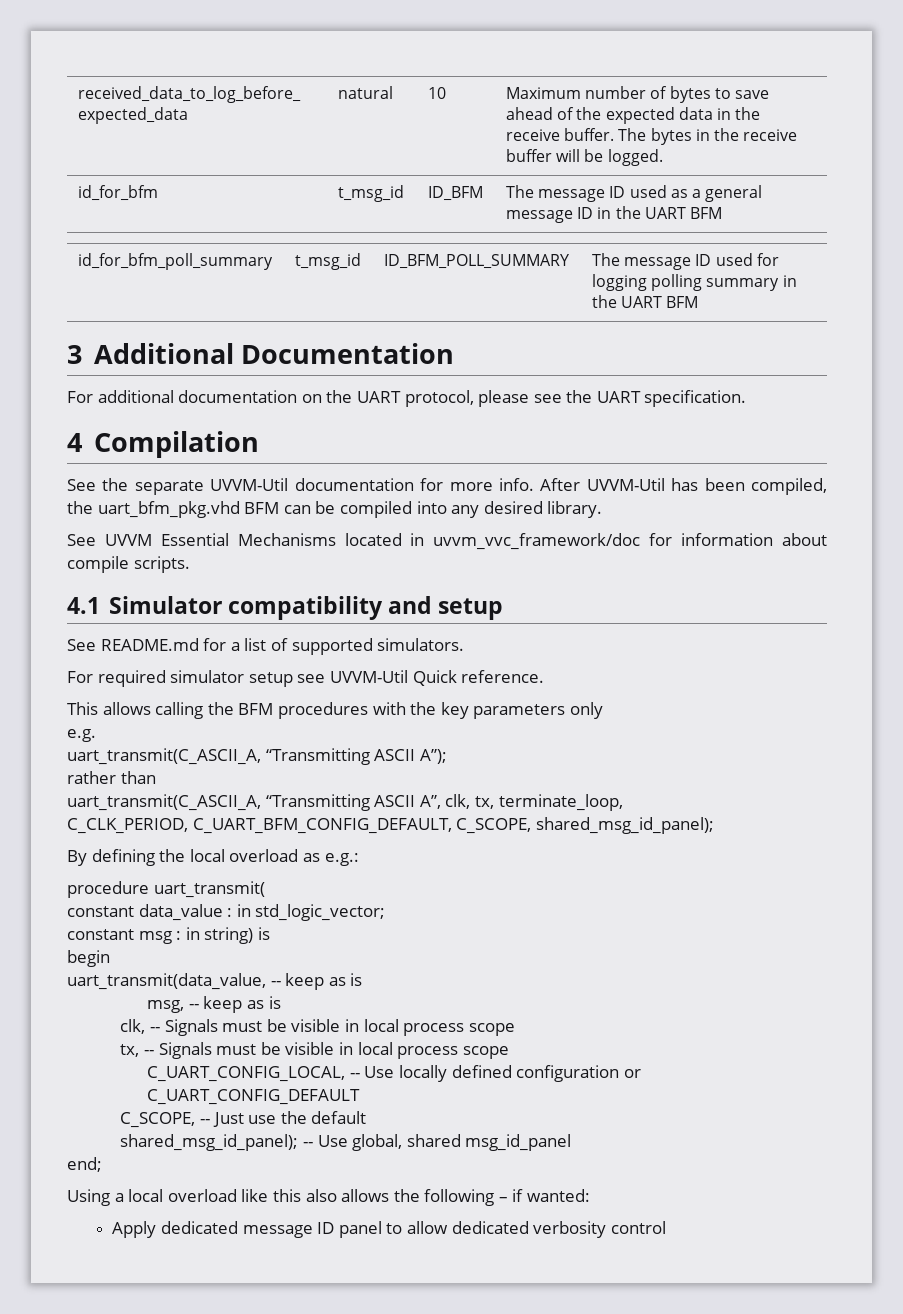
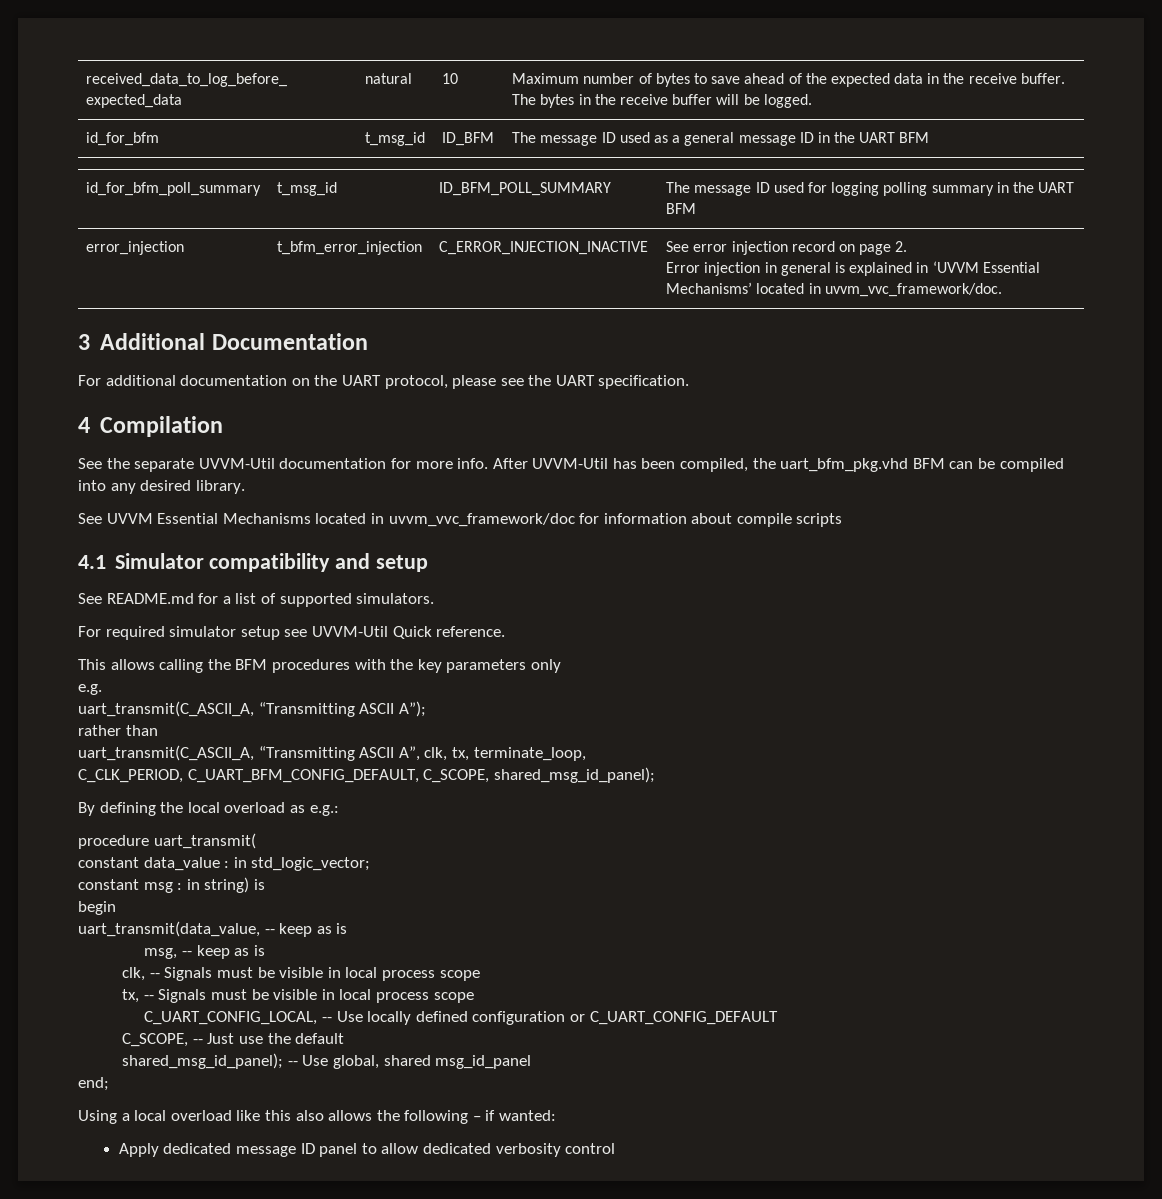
(699, 302) none -> [86,241,185,255] [277,241,423,255] [439,241,649,255] [666,241,908,255] [666,261,1040,276] [666,282,1002,297] // error_injection | t_bfm_error_injection | C_ERROR_INJECTION_INACTIVE | See error injection record on page 2. // Error injection in general is explained in ‘UVVM Essential Mechanisms’ located in uvvm_vvc_framework/doc.
[133,556,190,573] scripts. -> [796,513,843,527] scripts

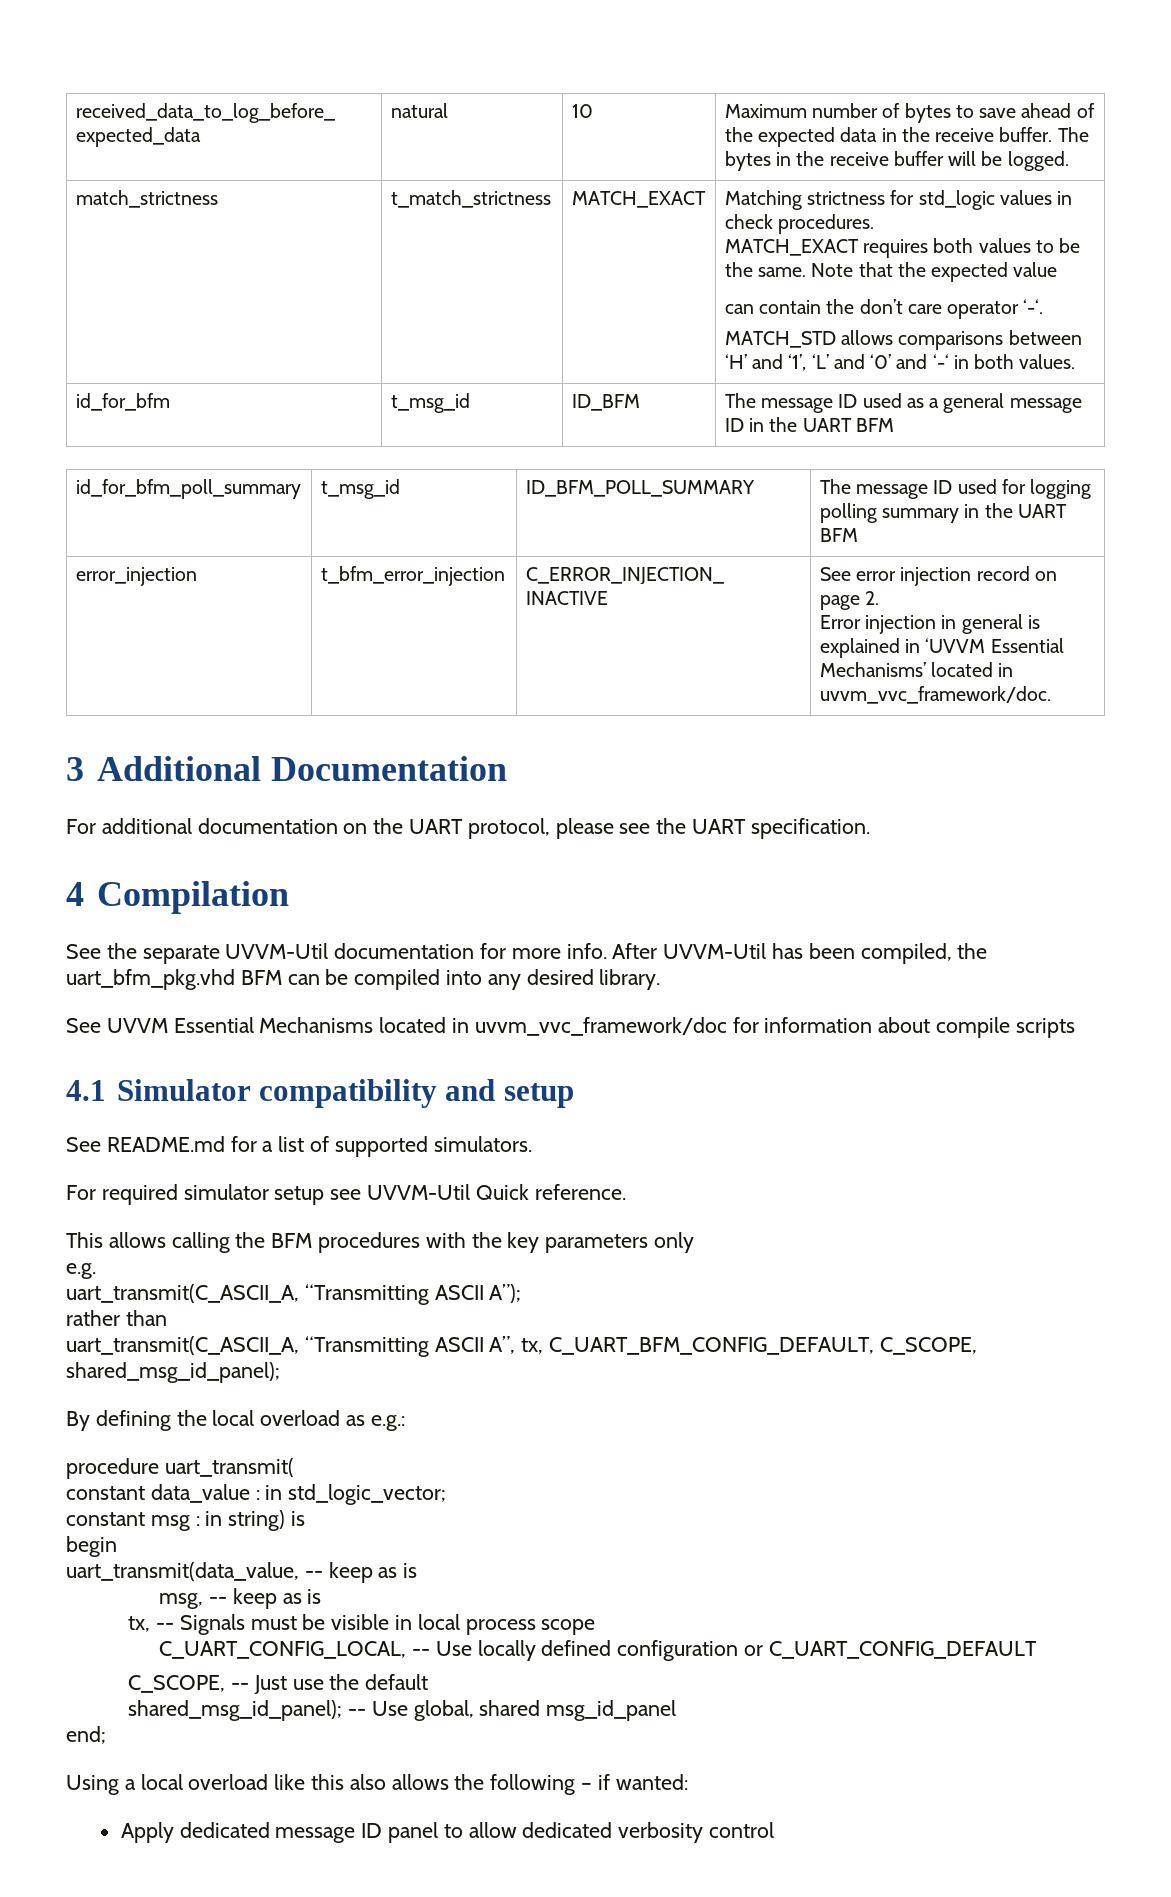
(812, 101) none -> [75,190,218,208] [390,190,551,208] [571,191,706,208] [724,190,1073,210] [724,214,875,234] [724,238,1081,258] [724,262,1058,282] [724,299,1044,319] [724,330,1082,350] [724,354,1076,371] // match_strictness | t_match_strictness | MATCH_EXACT | Matching strictness for std_logic values in check procedures. // MATCH_EXACT requires both values to be the same. Note that the expected value // can contain the don’t care operator ‘-‘. // MATCH_STD allows comparisons between ‘H’ and ‘1’, ‘L’ and ‘0’ and ‘-‘ in both values.
[424,747,586,761] [78,769,183,783] clk, tx, terminate_loop, // C_CLK_PERIOD, -> [521,1338,544,1354] tx,
[122,967,480,981] // clk, -- Signals must be visible in local process scope -> (322, 1596) none

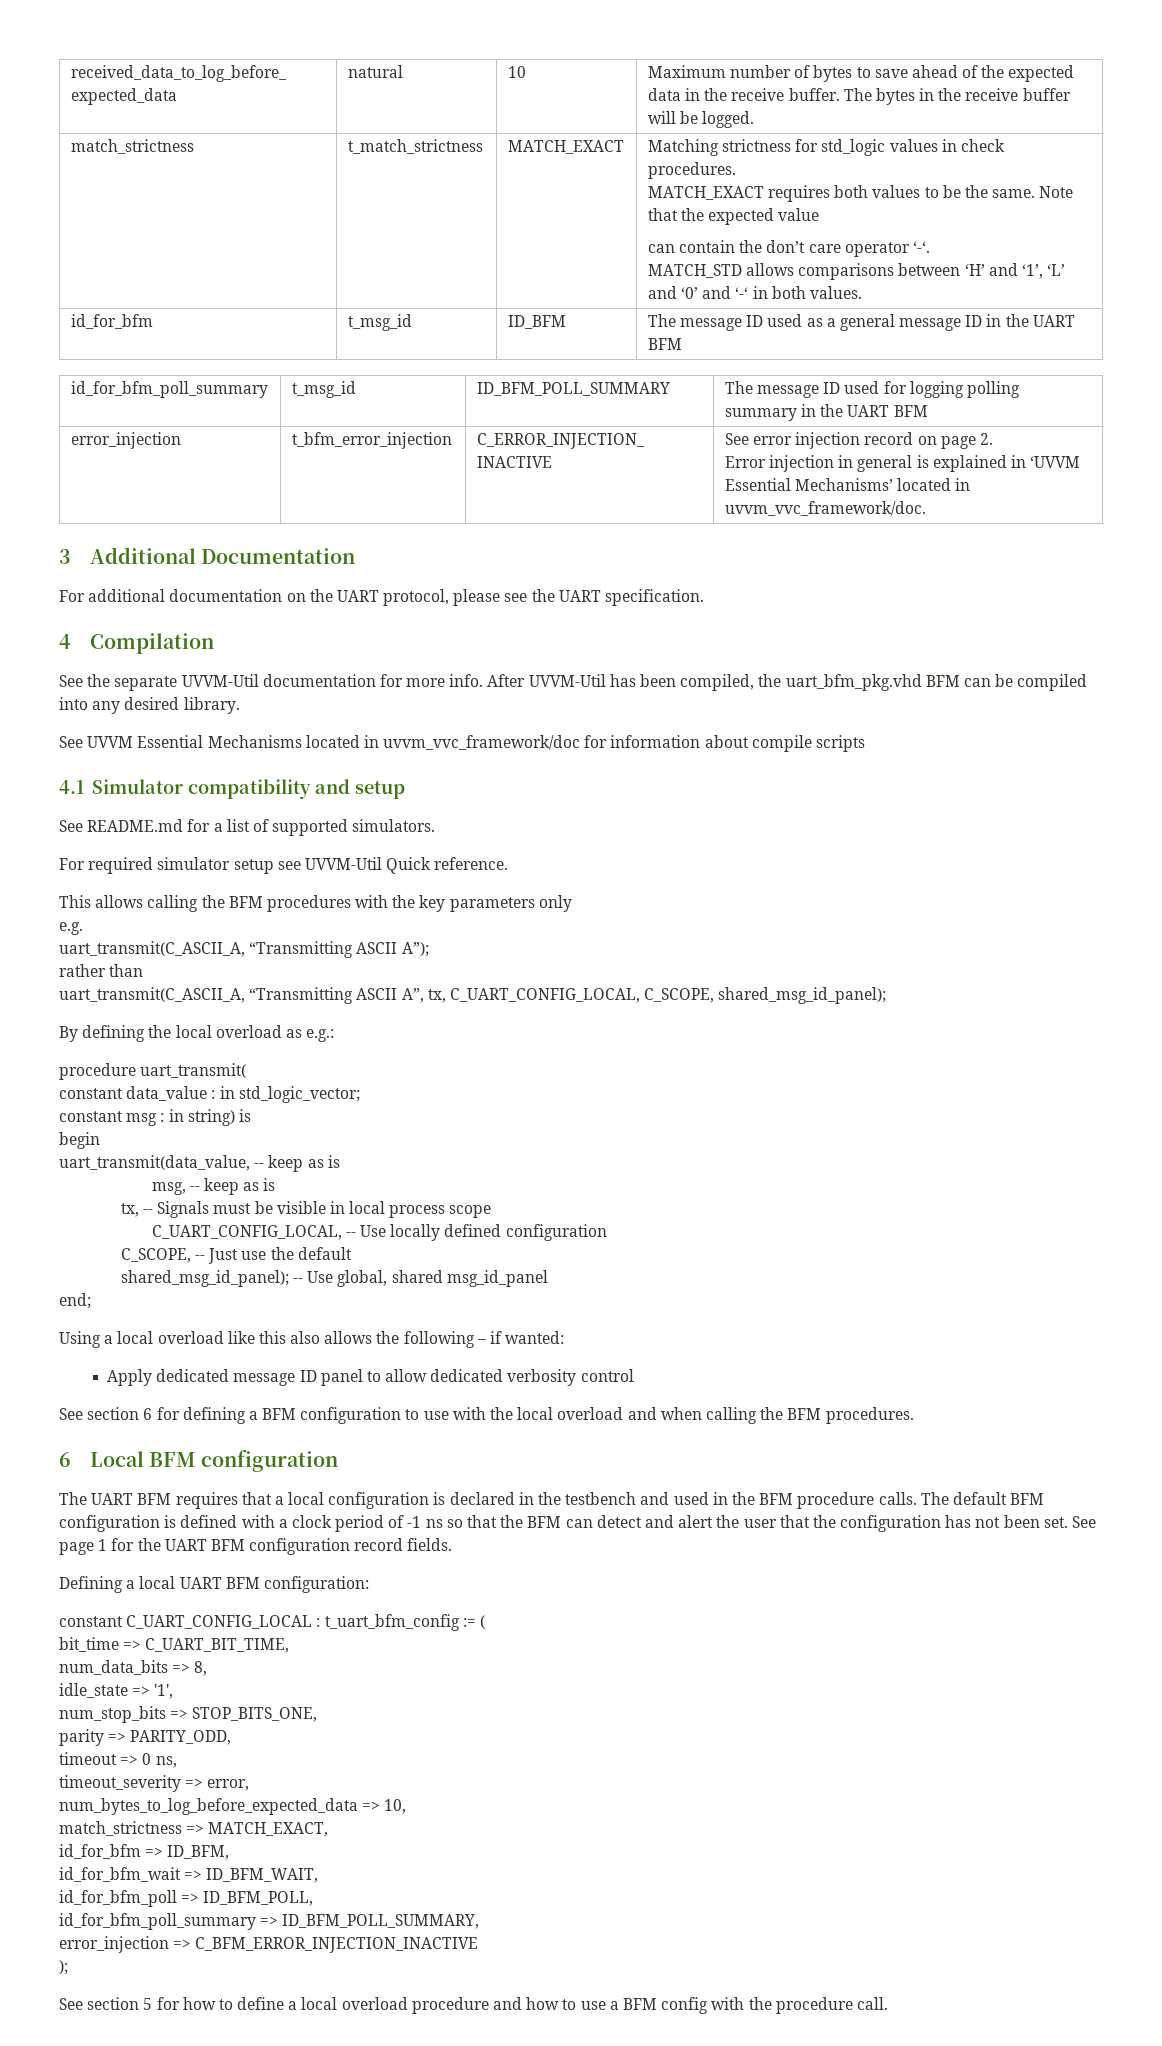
[549,1337,875,1355] C_UART_BFM_CONFIG_DEFAULT, -> [449,988,640,1003] C_UART_CONFIG_LOCAL,
[743,1641,1037,1659] or C_UART_CONFIG_DEFAULT -> (607, 1232) none
(774, 1830) none -> [59,1407,914,1424] [59,1450,339,1472] [59,1492,1045,1509] [59,1515,1096,1532] [59,1538,453,1555] [59,1576,369,1593] [59,1614,485,1631] [59,1637,290,1653] [59,1660,208,1676] [59,1683,174,1699] [59,1706,318,1723] [59,1729,232,1746] [59,1752,177,1768] [59,1775,250,1792] [59,1798,407,1815] [59,1821,329,1837] [59,1844,230,1860] [59,1867,319,1883] [59,1890,314,1907] [59,1913,480,1930] [59,1936,479,1953] [59,1960,68,1975] [59,1997,888,2014] // See section 6 for defining a BFM configuration to use with the local overload and when calling the BFM procedures. // 6 Local BFM configuration // The UART BFM requires that a local configuration is declared in the testbench and used in the BFM procedure calls. The default BFM configuration is defined with a clock period of -1 ns so that the BFM can detect and alert the user that the configuration has not been set. See page 1 for the UART BFM configuration record fields. // Defining a local UART BFM configuration: // constant C_UART_CONFIG_LOCAL : t_uart_bfm_config := ( // bit_time => C_UART_BIT_TIME, // num_data_bits => 8, // idle_state => '1', // num_stop_bits => STOP_BITS_ONE, // parity => PARITY_ODD, // timeout => 0 ns, // timeout_severity => error, // num_bytes_to_log_before_expected_data => 10, // match_strictness => MATCH_EXACT, // id_for_bfm => ID_BFM, // id_for_bfm_wait => ID_BFM_WAIT, // id_for_bfm_poll => ID_BFM_POLL, // id_for_bfm_poll_summary => ID_BFM_POLL_SUMMARY, // error_injection => C_BFM_ERROR_INJECTION_INACTIVE // ); // See section 5 for how to define a local overload procedure and how to use a BFM config with the procedure call.

